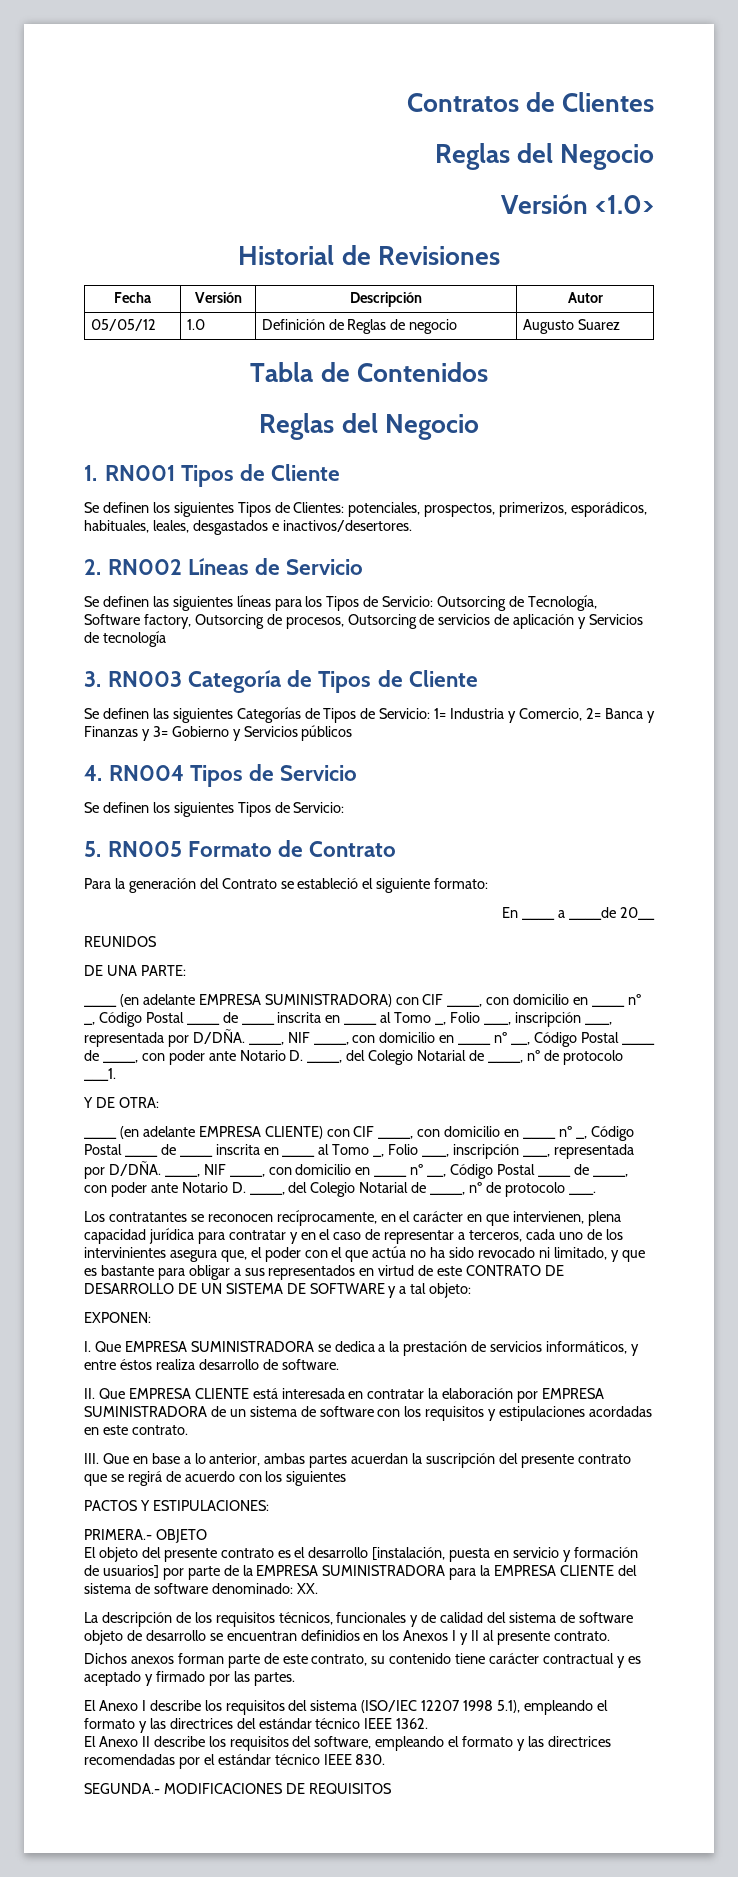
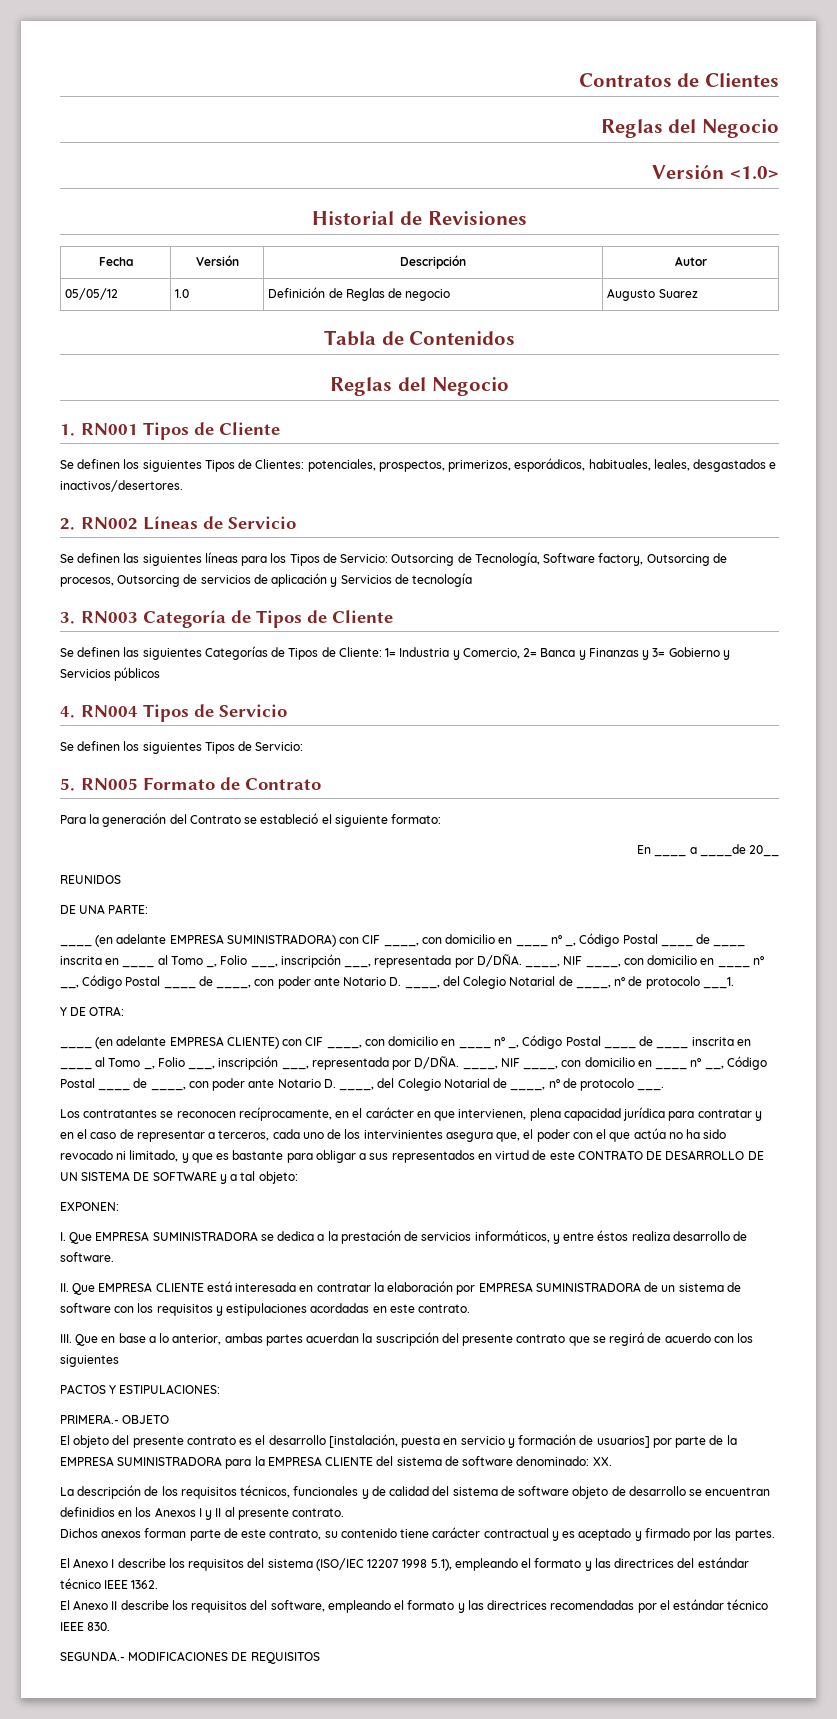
[379,708,431,719] Servicio: -> [338,647,382,657] Cliente:

